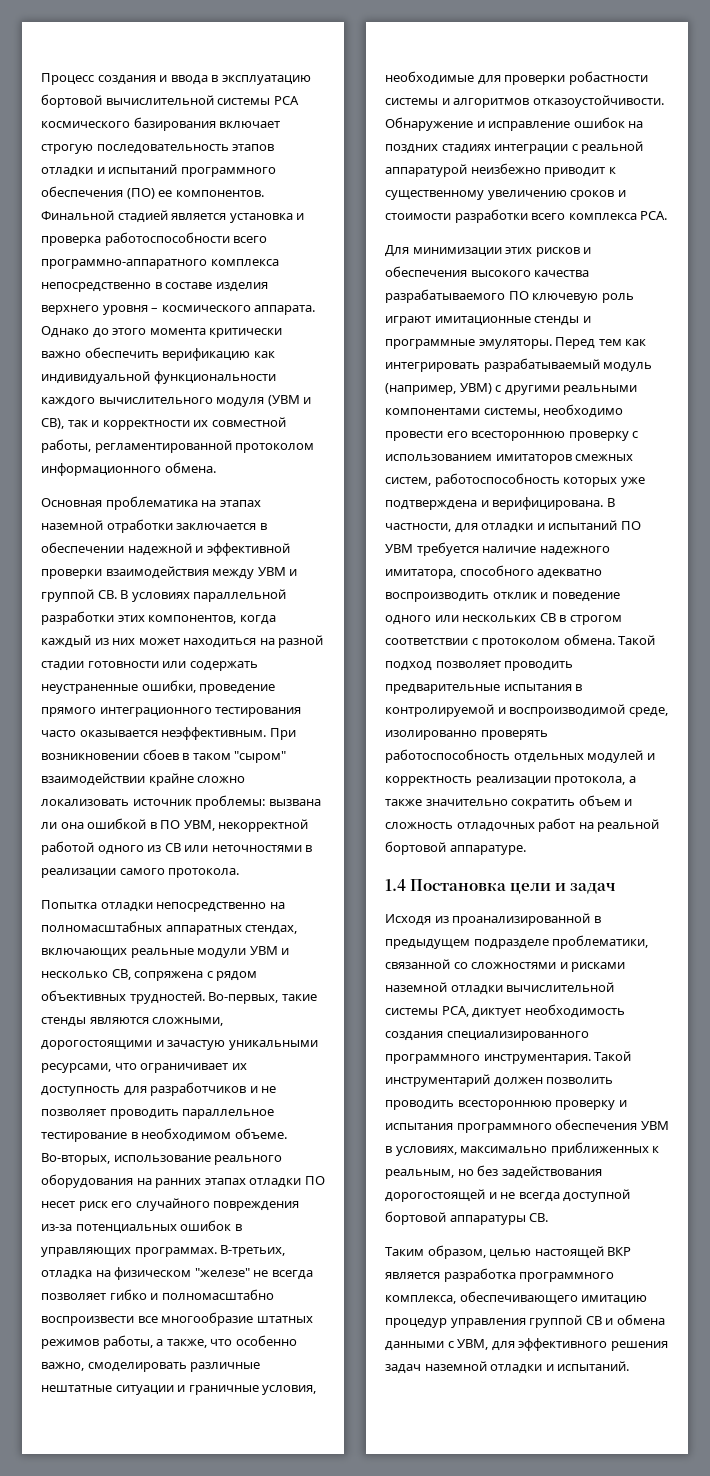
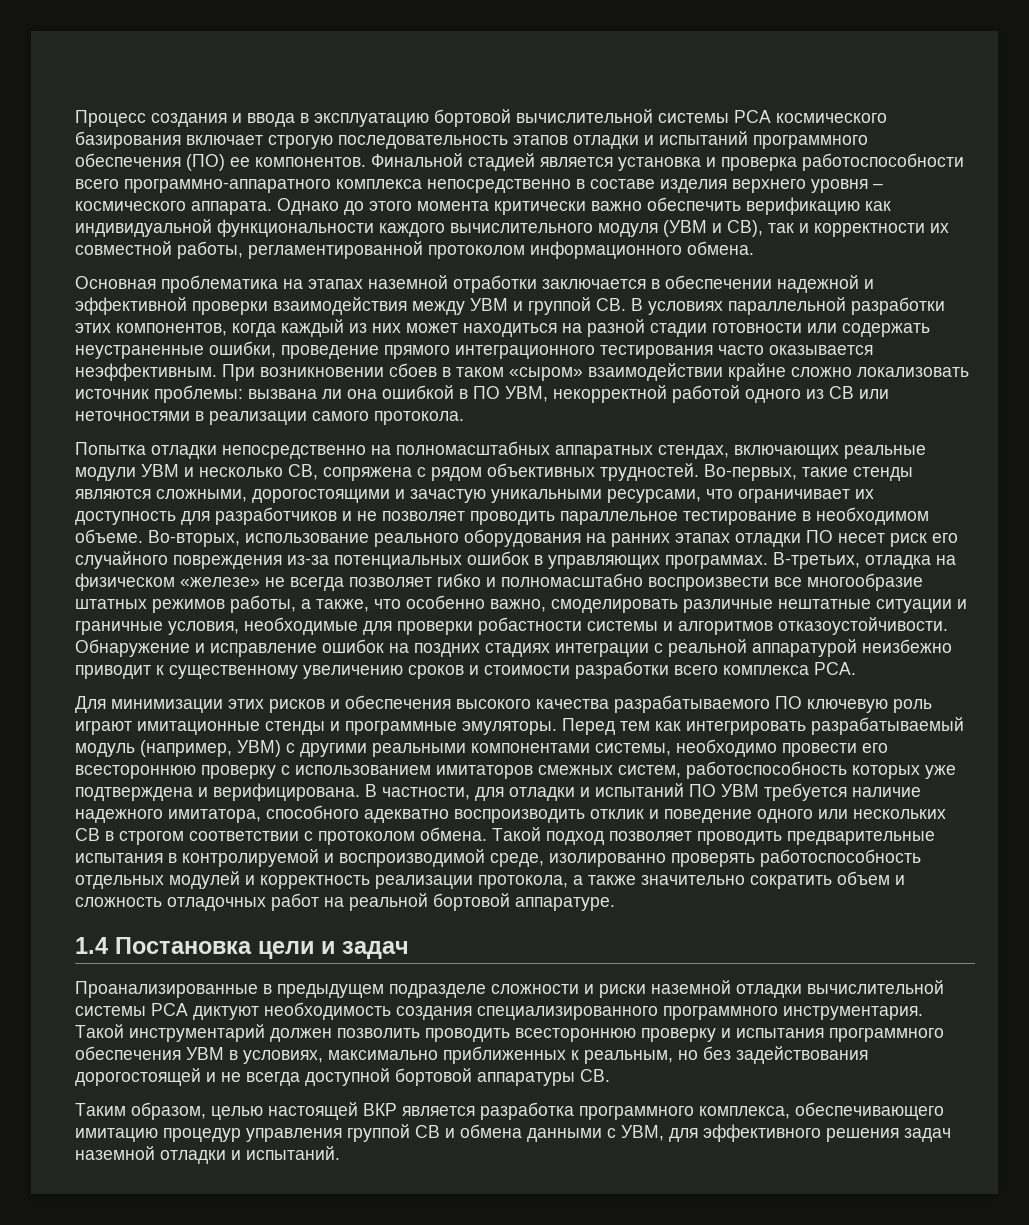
[234,751,287,763] "сыром" -> [509,367,583,381] «сыром»
[194,1268,250,1277] "железе" -> [180,577,260,587] «железе»
[385,913,601,926] [385,935,649,949] [385,959,626,972] Исходя из проанализированной в предыдущем подразделе проблематики, связанной со сложностями и рисками -> [75,981,646,998] Проанализированные в предыдущем подразделе сложности и риски
[441,1006,522,1018] РСА, диктует -> [151,1003,259,1020] РСА диктуют

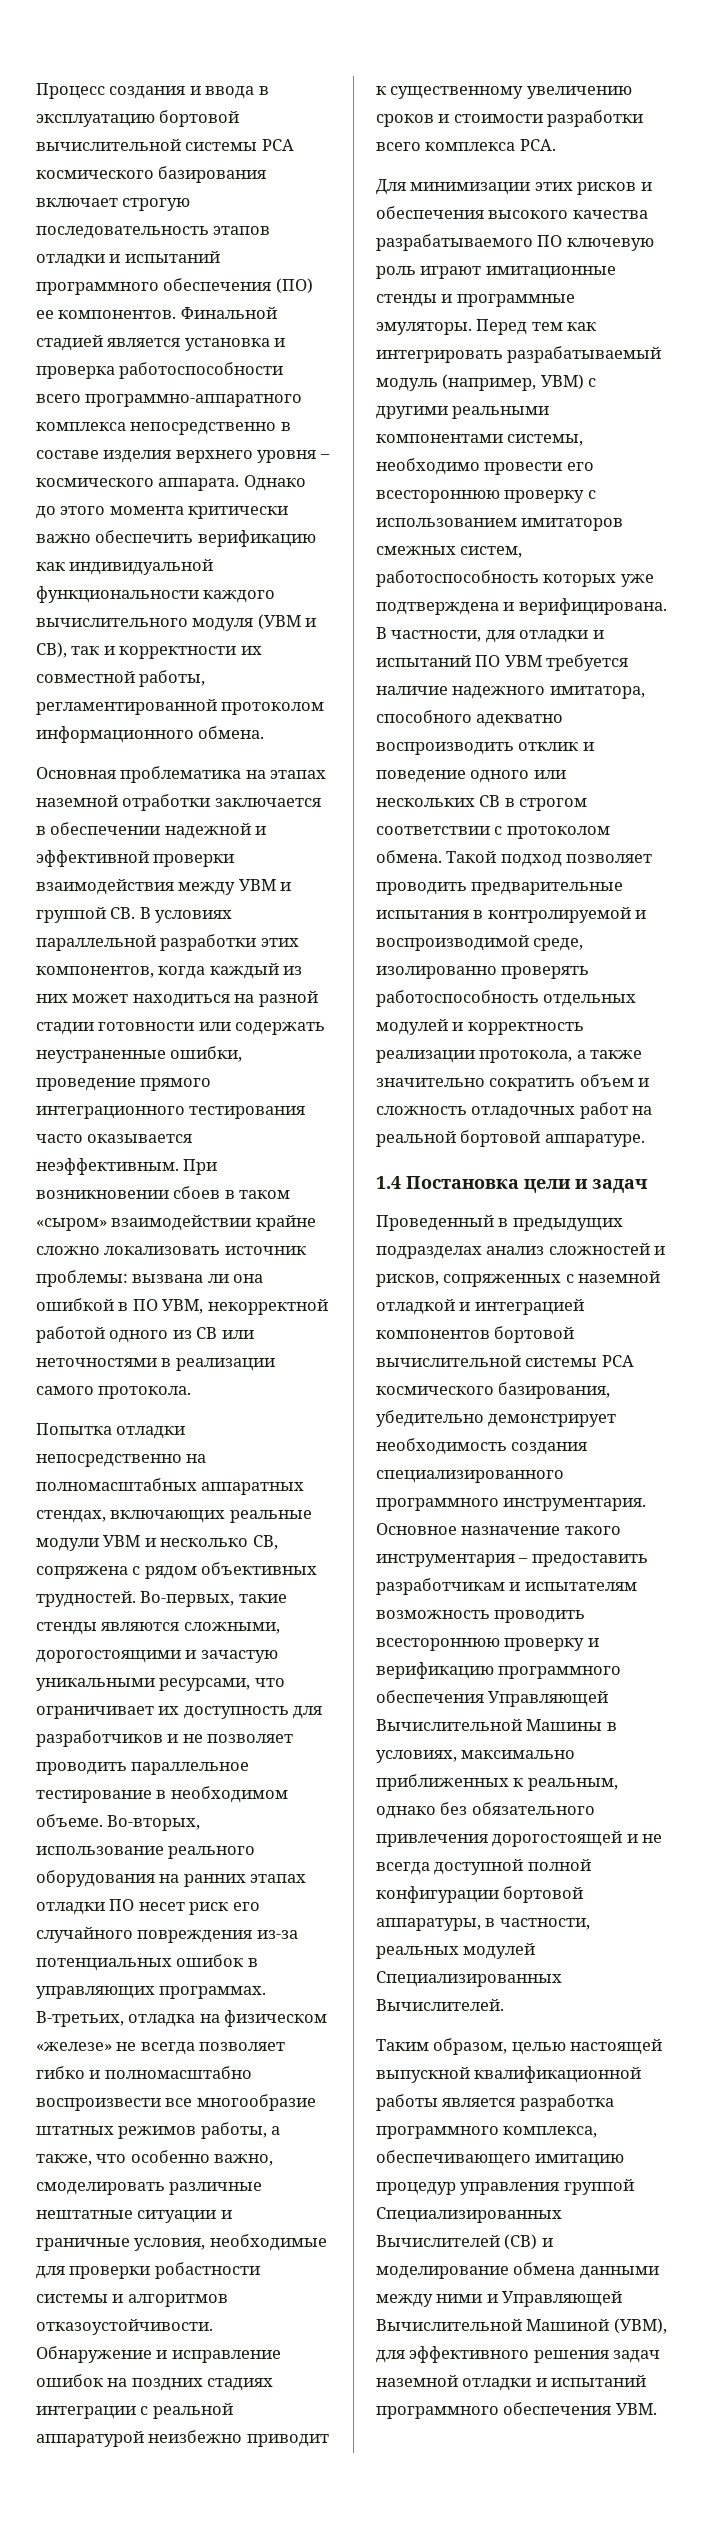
[75,980,944,998] [75,1003,259,1020] Проанализированные в предыдущем подразделе сложности и риски наземной отладки вычислительной системы РСА диктуют -> [376,1215,623,1231] [376,1243,666,1259] [376,1271,661,1287] [376,1299,584,1315] [376,1326,575,1343] [376,1355,634,1367] [376,1382,611,1399] [376,1410,617,1427] Проведенный в предыдущих подразделах анализ сложностей и рисков, сопряженных с наземной отладкой и интеграцией компонентов бортовой вычислительной системы РСА космического базирования, убедительно демонстрирует
[75,1024,420,1042] Такой инструментарий должен позволить -> [376,1523,621,1535] [376,1554,648,1567] [376,1578,637,1595] [376,1610,490,1619] Основное назначение такого инструментария – предоставить разработчикам и испытателям возможность
[736,1028,944,1042] [75,1046,224,1060] испытания программного обеспечения УВМ -> [376,1662,622,1679] [376,1690,609,1707] [376,1719,603,1731] верификацию программного обеспечения Управляющей Вычислительной Машины
[678,1046,868,1064] но без задействования -> [376,1802,595,1819] [376,1834,488,1847] однако без обязательного привлечения
[395,1068,610,1086] бортовой аппаратуры СВ. -> [527,1859,591,1871] [376,1886,584,1903] [376,1918,590,1931] [376,1943,536,1959] [376,1971,562,1987] [376,1999,504,2011] полной конфигурации бортовой аппаратуры, в частности, реальных модулей Специализированных Вычислителей.
[363,1103,397,1116] ВКР -> [376,2066,642,2083] [376,2094,438,2111] выпускной квалификационной работы
[415,1124,664,1142] СВ и обмена данными с УВМ, -> [376,2207,562,2223] [376,2234,553,2250] [376,2262,659,2279] [376,2291,623,2307] [376,2318,667,2334] Специализированных Вычислителей (СВ) и моделирование обмена данными между ними и Управляющей Вычислительной Машиной (УВМ),
[246,1146,340,1160] испытаний. -> [551,2375,647,2387] [376,2402,657,2419] испытаний программного обеспечения УВМ.

